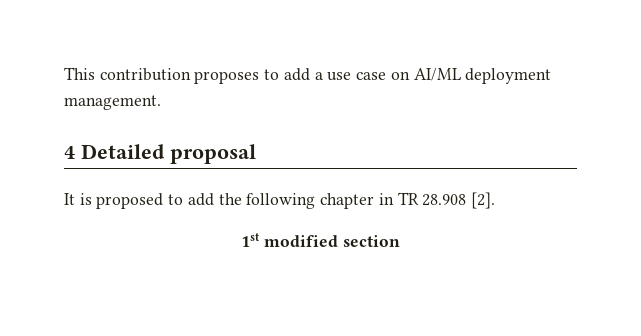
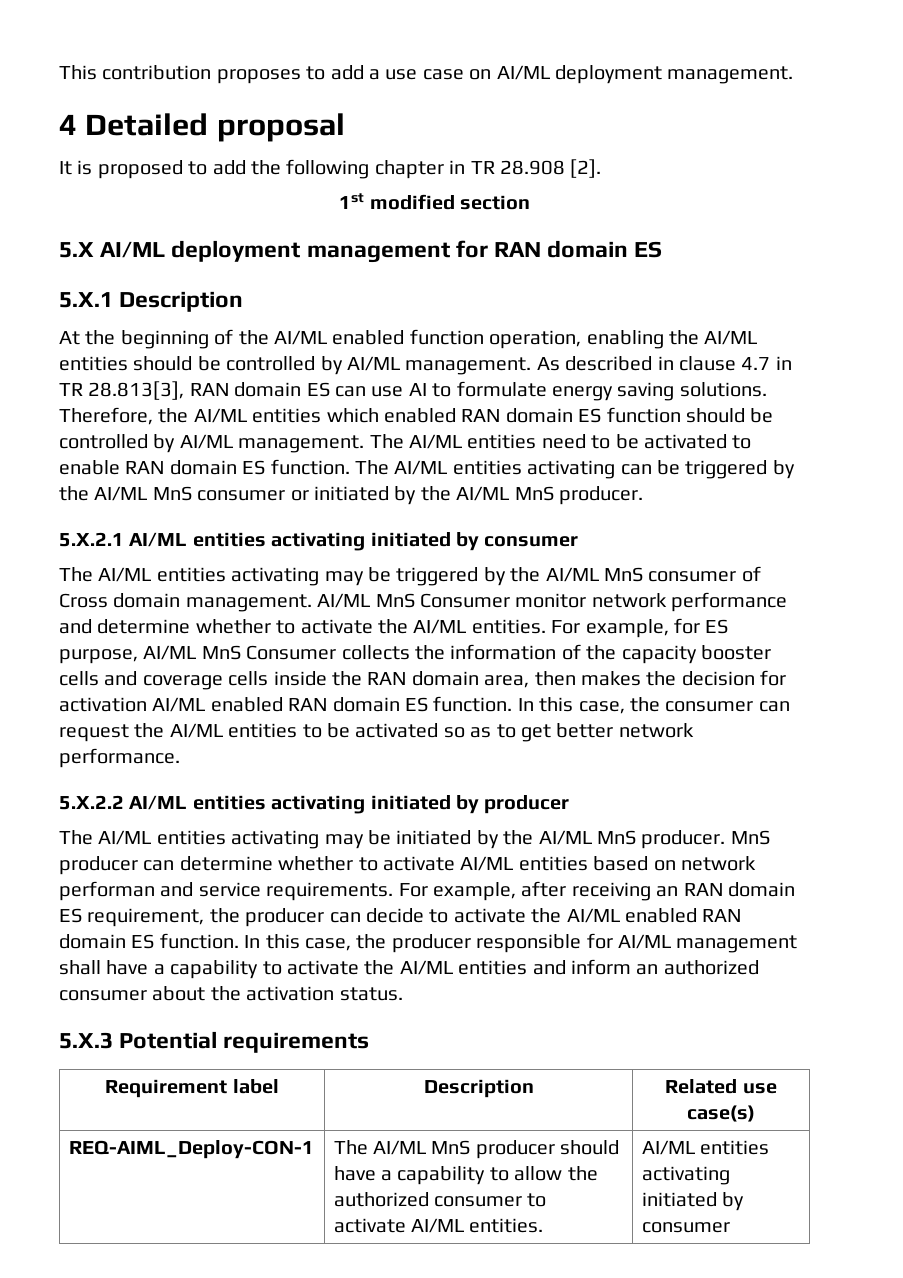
(400, 241) none -> [59,240,663,263] [59,291,244,312] [59,329,758,349] [59,356,792,375] [59,381,767,401] [59,407,774,425] [59,434,752,453] [59,459,795,479] [59,486,643,505] [59,532,579,551] [59,566,761,586] [59,592,788,612] [59,618,729,638] [59,644,771,664] [59,670,787,690] [59,696,790,714] [59,723,694,742] [59,748,180,768] [59,795,570,814] [59,830,770,849] [59,856,756,875] [59,881,795,901] [59,908,742,927] [59,933,798,953] [59,959,759,979] [59,986,403,1001] [59,1031,370,1053] [105,1079,279,1098] [423,1079,534,1098] [665,1079,777,1094] [687,1105,755,1122] [68,1140,314,1159] [333,1140,620,1159] [333,1166,598,1185] [333,1192,547,1207] [333,1218,544,1233] [641,1140,770,1155] [641,1166,730,1185] [641,1192,745,1211] [641,1222,730,1233] // 5.X AI/ML deployment management for RAN domain ES // 5.X.1 Description // At the beginning of the AI/ML enabled function operation, enabling the AI/ML entities should be controlled by AI/ML management. As described in clause 4.7 in TR 28.813[3], RAN domain ES can use AI to formulate energy saving solutions. Therefore, the AI/ML entities which enabled RAN domain ES function should be controlled by AI/ML management. The AI/ML entities need to be activated to enable RAN domain ES function. The AI/ML entities activating can be triggered by the AI/ML MnS consumer or initiated by the AI/ML MnS producer. // 5.X.2.1 AI/ML entities activating initiated by consumer // The AI/ML entities activating may be triggered by the AI/ML MnS consumer of Cross domain management. AI/ML MnS Consumer monitor network performance and determine whether to activate the AI/ML entities. For example, for ES purpose, AI/ML MnS Consumer collects the information of the capacity booster cells and coverage cells inside the RAN domain area, then makes the decision for activation AI/ML enabled RAN domain ES function. In this case, the consumer can request the AI/ML entities to be activated so as to get better network performance. // 5.X.2.2 AI/ML entities activating initiated by producer // The AI/ML entities activating may be initiated by the AI/ML MnS producer. MnS producer can determine whether to activate AI/ML entities based on network performan and service requirements. For example, after receiving an RAN domain ES requirement, the producer can decide to activate the AI/ML enabled RAN domain ES function. In this case, the producer responsible for AI/ML management shall have a capability to activate the AI/ML entities and inform an authorized consumer about the activation status. // 5.X.3 Potential requirements // Requirement label | Description | Related use case(s) // REQ-AIML_Deploy-CON-1 | The AI/ML MnS producer should have a capability to allow the authorized consumer to activate AI/ML entities. | AI/ML entities activating initiated by consumer

